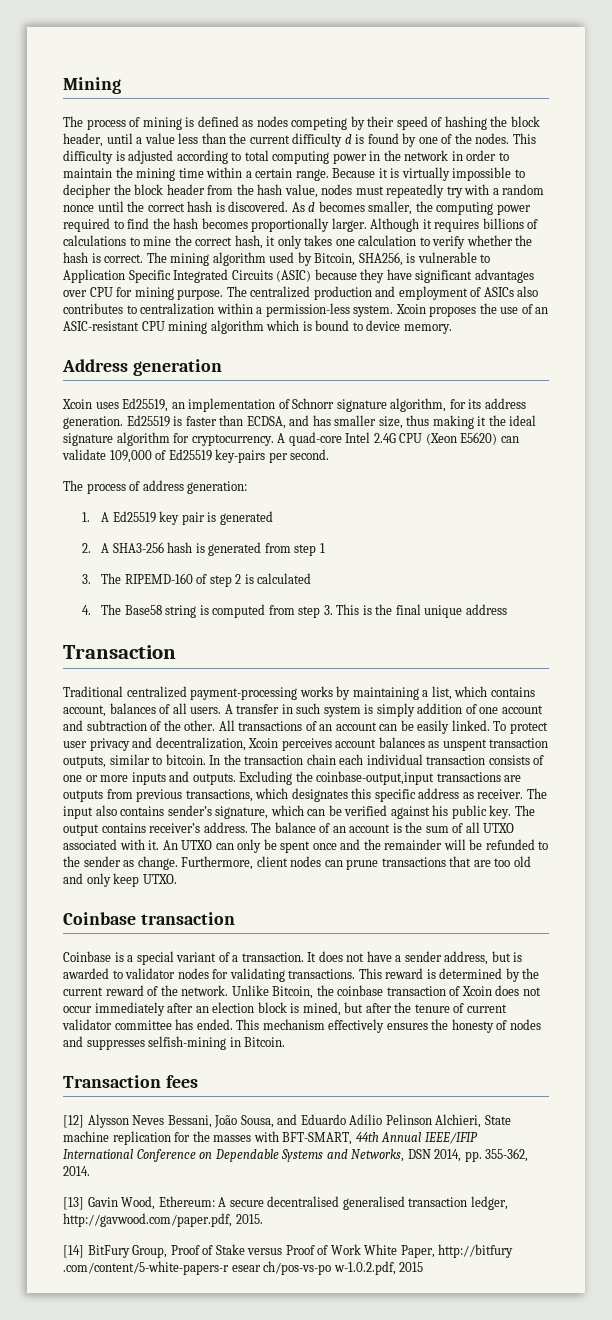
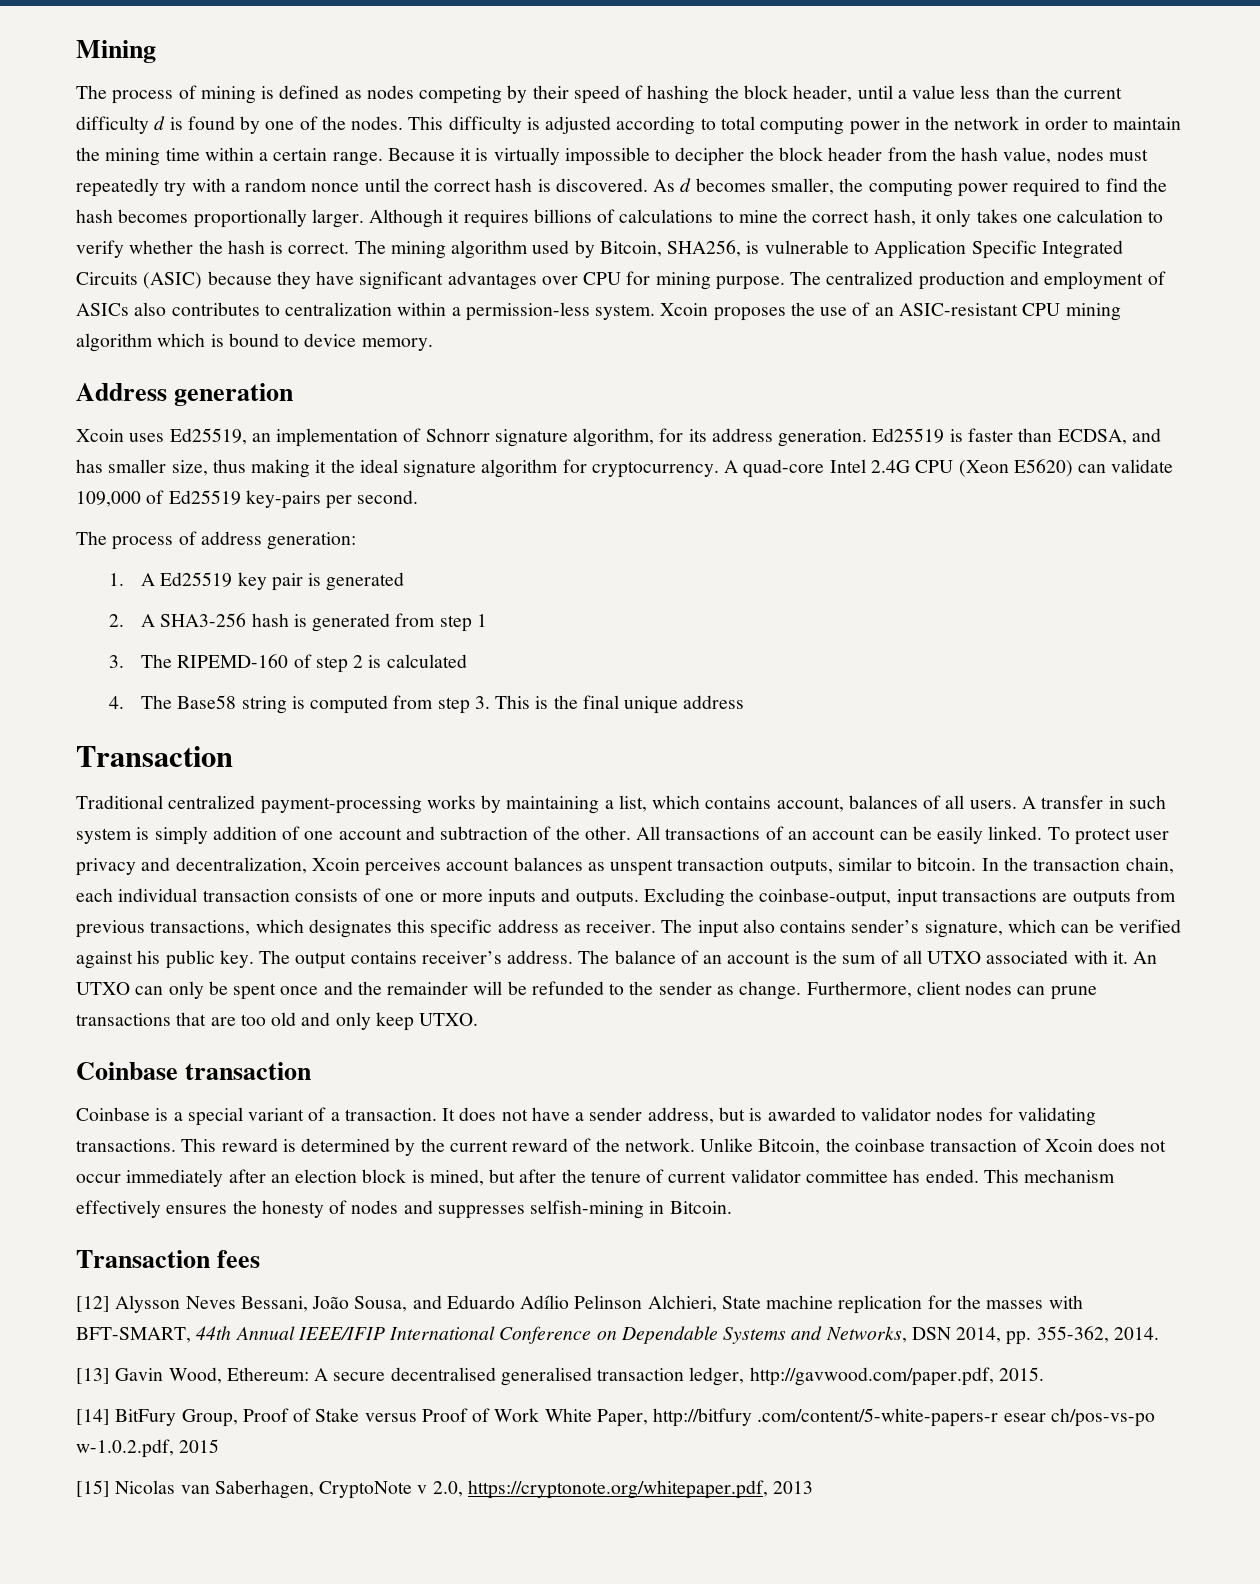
[306,754,336,765] chain -> [1125,857,1174,874] chain,
[316,771,435,785] coinbase-output,input -> [759,888,938,907] coinbase-output, input
(424, 1267) none -> [76,1480,814,1499] // [15] Nicolas van Saberhagen, CryptoNote v 2.0, https://cryptonote.org/whitepaper.pdf, 2013

